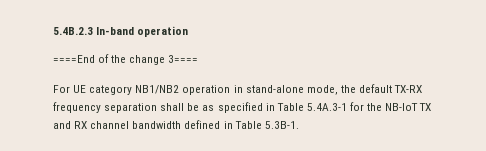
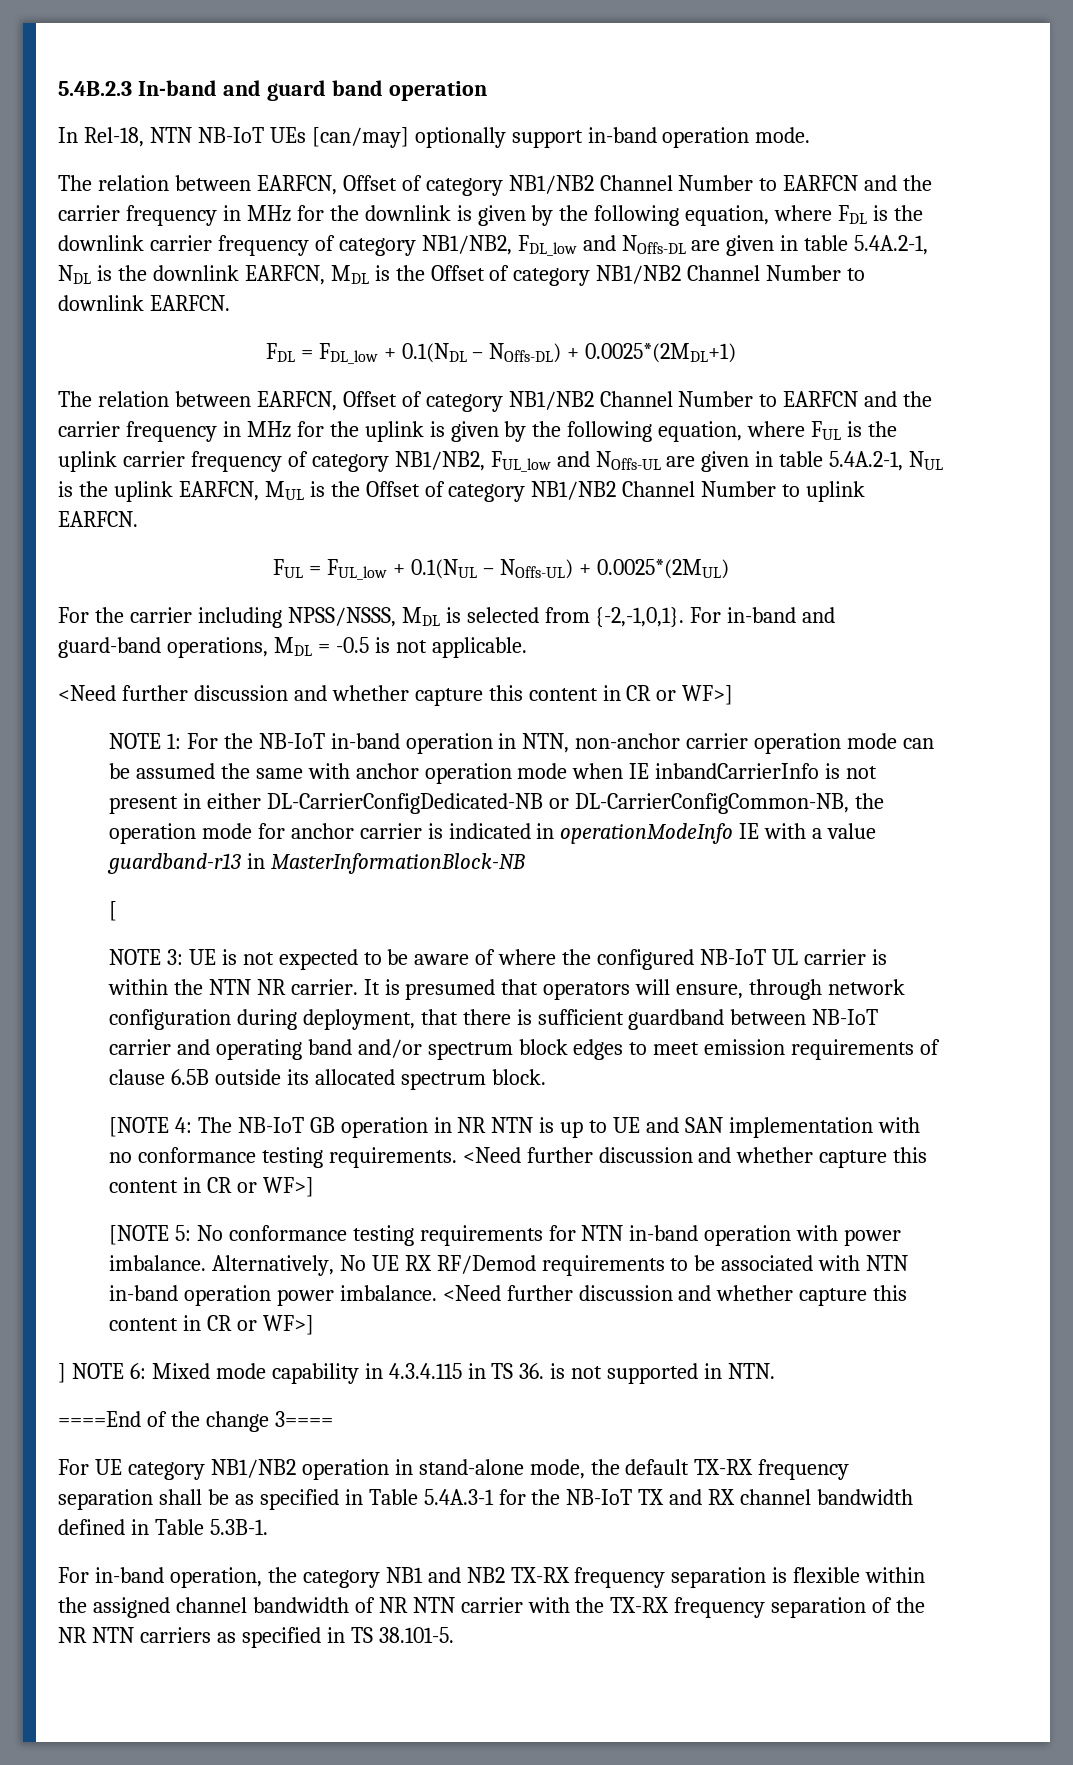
[137,26,189,37] operation -> [222,80,487,101] [58,127,811,148] [58,175,933,196] [58,205,924,226] [58,235,929,256] [58,265,866,286] [58,295,230,311] [265,343,737,364] [58,391,933,412] [58,421,898,442] [58,451,944,472] [58,481,866,502] [58,511,138,527] [273,559,729,580] [58,607,836,628] [58,637,527,658] [58,685,734,706] [108,733,935,754] [108,763,878,784] [108,793,884,814] [108,823,877,844] [106,853,525,874] [108,901,117,921] [108,949,887,970] [107,979,906,1000] [108,1009,879,1030] [108,1039,941,1060] [108,1069,546,1090] [108,1117,920,1138] [108,1147,928,1168] [108,1177,314,1197] [108,1225,902,1246] [108,1255,909,1276] [108,1285,908,1306] [108,1315,314,1335] [58,1363,776,1384] and guard band operation // In Rel-18, NTN NB-IoT UEs [can/may] optionally support in-band operation mode. // The relation between EARFCN, Offset of category NB1/NB2 Channel Number to EARFCN and the carrier frequency in MHz for the downlink is given by the following equation, where FDL is the downlink carrier frequency of category NB1/NB2, FDL_low and NOffs-DL are given in table 5.4A.2-1, NDL is the downlink EARFCN, MDL is the Offset of category NB1/NB2 Channel Number to downlink EARFCN. // FDL = FDL_low + 0.1(NDL – NOffs-DL) + 0.0025*(2MDL+1) // The relation between EARFCN, Offset of category NB1/NB2 Channel Number to EARFCN and the carrier frequency in MHz for the uplink is given by the following equation, where FUL is the uplink carrier frequency of category NB1/NB2, FUL_low and NOffs-UL are given in table 5.4A.2-1, NUL is the uplink EARFCN, MUL is the Offset of category NB1/NB2 Channel Number to uplink EARFCN. // FUL = FUL_low + 0.1(NUL – NOffs-UL) + 0.0025*(2MUL) // For the carrier including NPSS/NSSS, MDL is selected from {-2,-1,0,1}. For in-band and guard-band operations, MDL = -0.5 is not applicable. // <Need further discussion and whether capture this content in CR or WF>] // NOTE 1: For the NB-IoT in-band operation in NTN, non-anchor carrier operation mode can be assumed the same with anchor operation mode when IE inbandCarrierInfo is not present in either DL-CarrierConfigDedicated-NB or DL-CarrierConfigCommon-NB, the operation mode for anchor carrier is indicated in operationModeInfo IE with a value guardband-r13 in MasterInformationBlock-NB // [ // NOTE 3: UE is not expected to be aware of where the configured NB-IoT UL carrier is within the NTN NR carrier. It is presumed that operators will ensure, through network configuration during deployment, that there is sufficient guardband between NB-IoT carrier and operating band and/or spectrum block edges to meet emission requirements of clause 6.5B outside its allocated spectrum block. // [NOTE 4: The NB-IoT GB operation in NR NTN is up to UE and SAN implementation with no conformance testing requirements. <Need further discussion and whether capture this content in CR or WF>] // [NOTE 5: No conformance testing requirements for NTN in-band operation with power imbalance. Alternatively, No UE RX RF/Demod requirements to be associated with NTN in-band operation power imbalance. <Need further discussion and whether capture this content in CR or WF>] // ] NOTE 6: Mixed mode capability in 4.3.4.115 in TS 36. is not supported in NTN.
(299, 125) none -> [58,1567,926,1588] [58,1597,926,1618] [58,1627,454,1648] // For in-band operation, the category NB1 and NB2 TX-RX frequency separation is flexible within the assigned channel bandwidth of NR NTN carrier with the TX-RX frequency separation of the NR NTN carriers as specified in TS 38.101-5.

